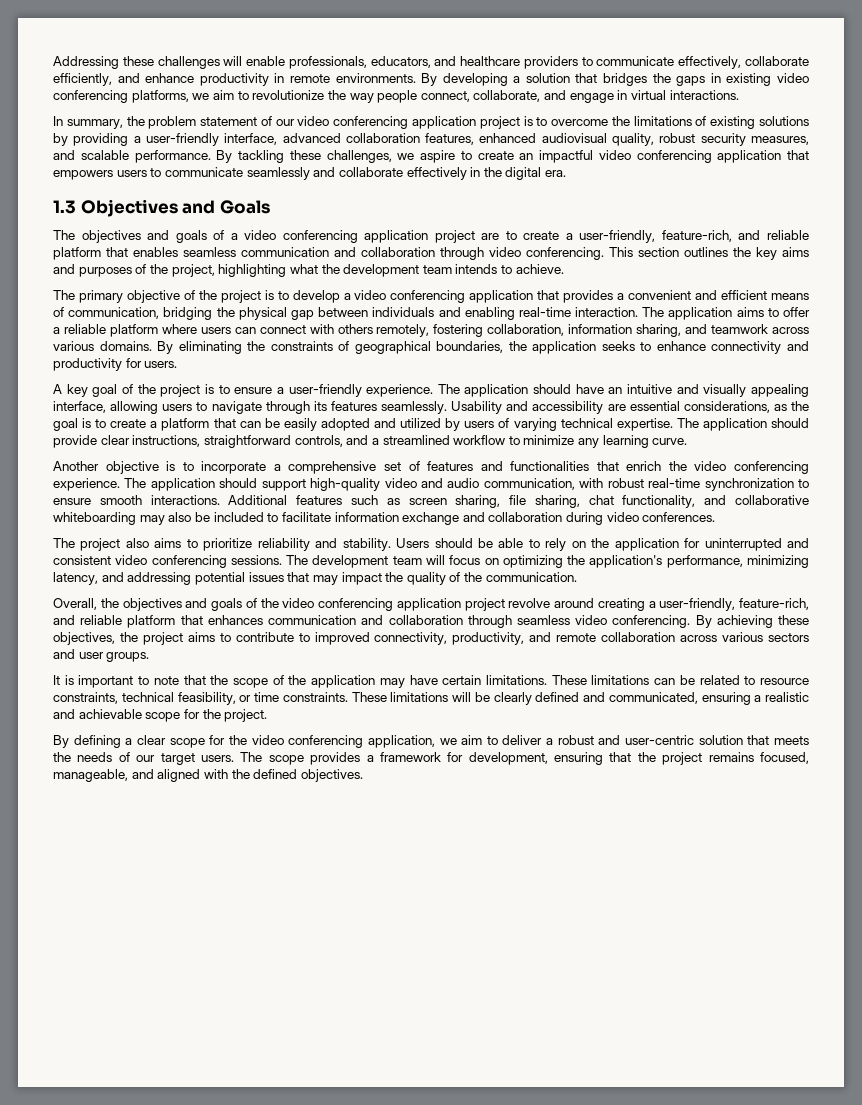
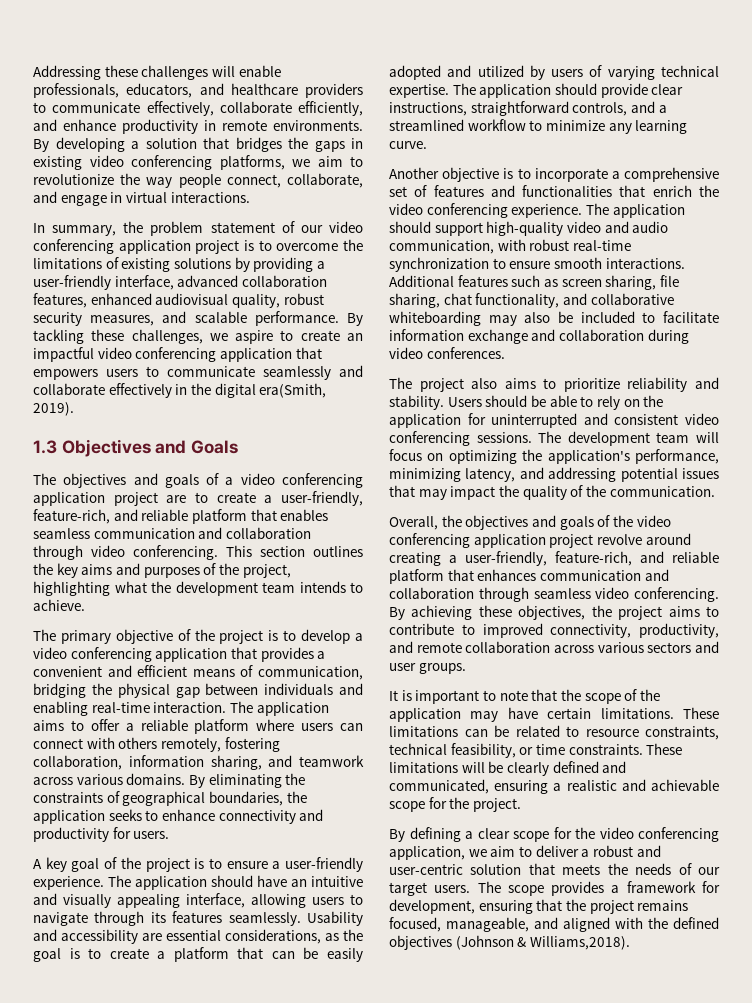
[545,170,567,177] era. -> [259,383,327,398] [33,402,74,416] era(Smith, 2019).
[300,769,363,782] objectives. -> [389,935,630,950] objectives (Johnson & Williams,2018).

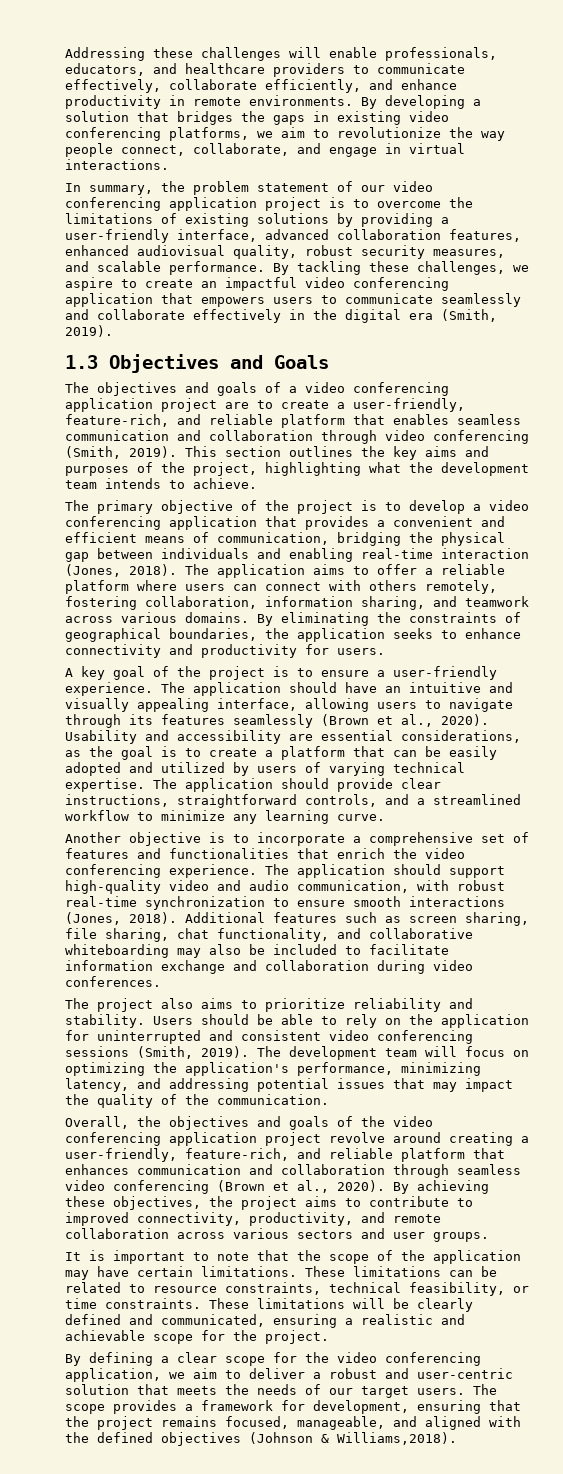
[259,383,327,398] era(Smith, -> [409,309,497,322] era (Smith,
[133,545,218,560] conferencing. -> [433,430,529,444] [65,446,177,459] conferencing (Smith, 2019).
[153,702,227,713] interaction. -> [441,548,529,559] [65,564,177,577] interaction (Jones, 2018).
[228,912,301,926] seamlessly. -> [233,714,489,728] seamlessly (Brown et al., 2020).
[605,258,685,269] interactions. -> [409,896,505,907] [65,912,177,925] interactions (Jones, 2018).
[476,432,532,443] sessions. -> [65,1046,249,1059] sessions (Smith, 2019).
[634,587,719,602] conferencing. -> [113,1180,385,1194] conferencing (Brown et al., 2020).

